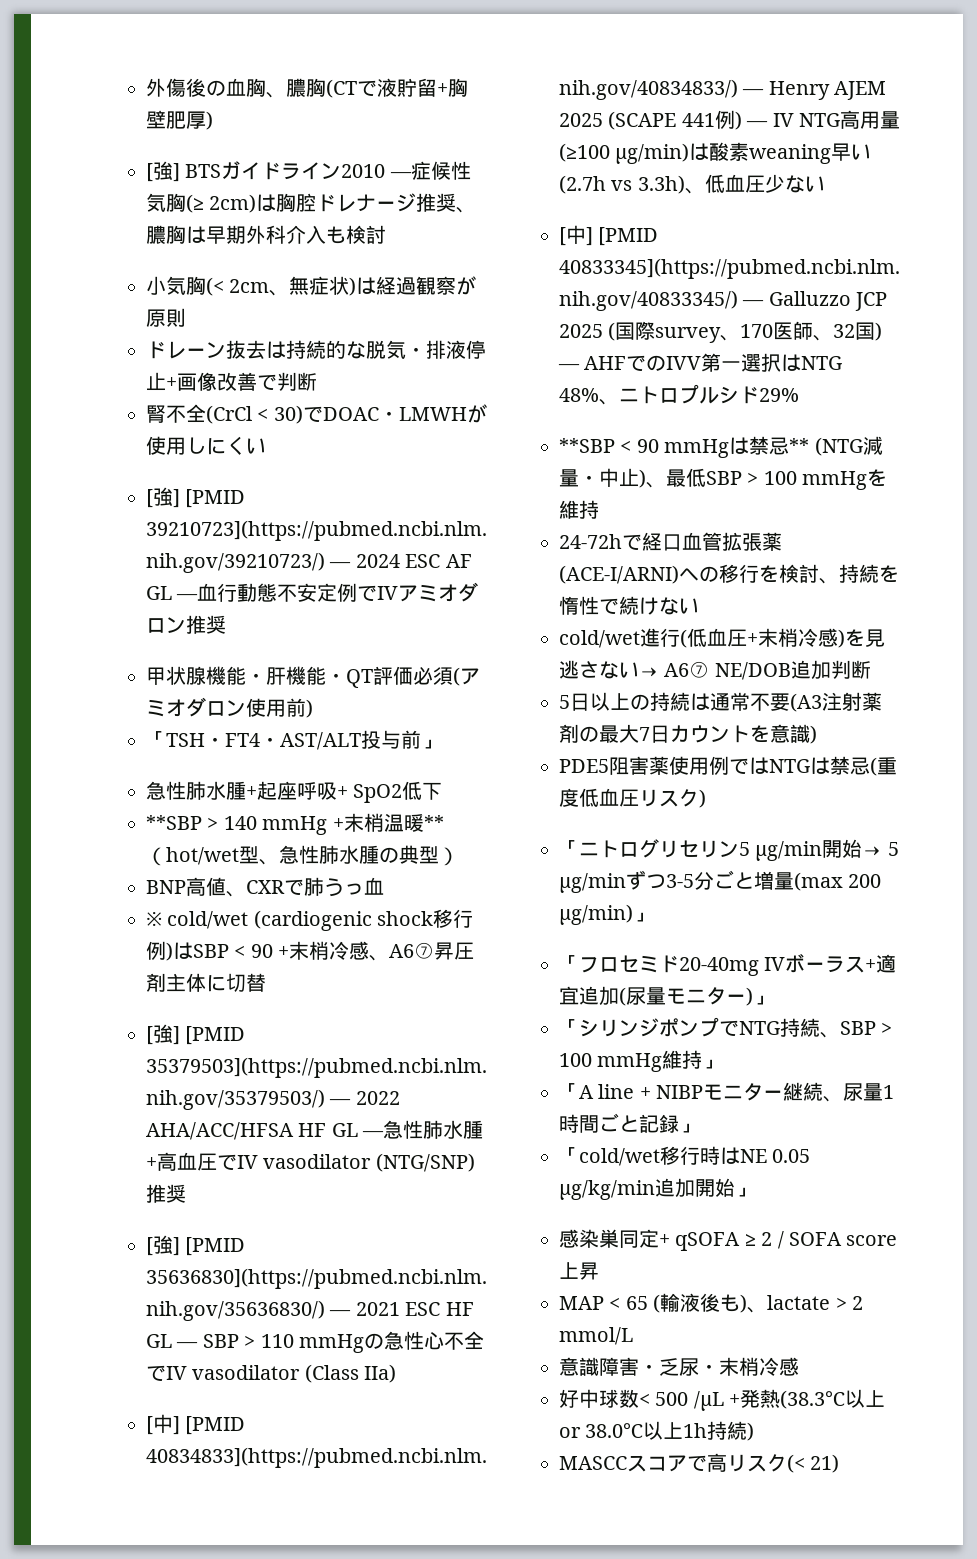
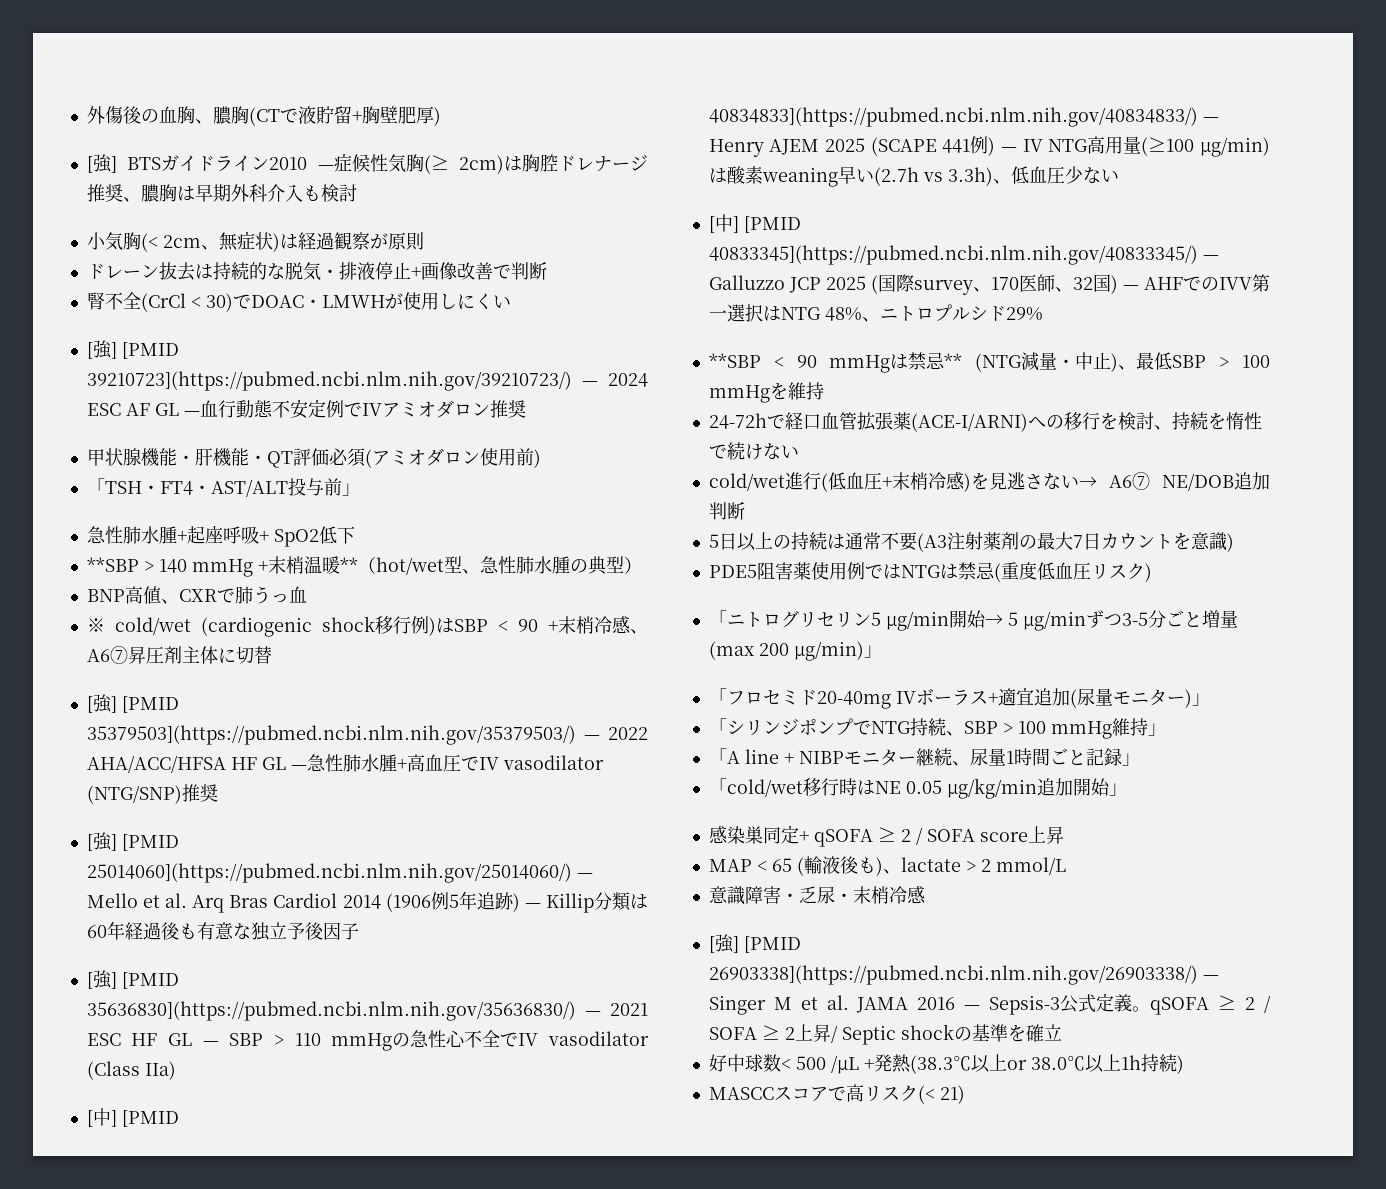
(186, 1193) none -> [86,832,179,851] [86,863,593,883] [86,891,648,913] [86,921,359,941] // [強] [PMID 25014060](https://pubmed.ncbi.nlm.nih.gov/25014060/) — Mello et al. Arq Bras Cardiol 2014 (1906例5年追跡) — Killip分類は60年経過後も有意な独立予後因子
(799, 1366) none -> [708,934,801,953] [708,965,1219,985] [708,993,1271,1015] [708,1024,1062,1045] // [強] [PMID 26903338](https://pubmed.ncbi.nlm.nih.gov/26903338/) — Singer M et al. JAMA 2016 — Sepsis-3公式定義。qSOFA ≥ 2 / SOFA ≥ 2上昇/ Septic shockの基準を確立

